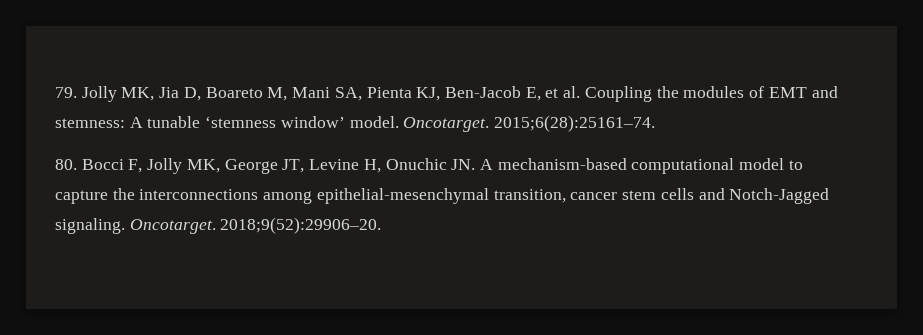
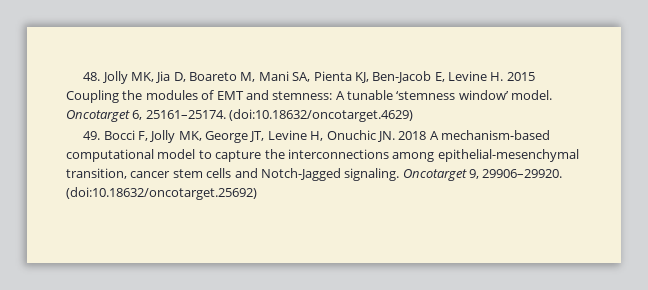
[55,87,77,98] 79. -> [83,72,101,81] 48.
[545,86,581,98] et al. -> [448,71,535,81] Levine H. 2015
[403,115,656,132] [55,159,77,170] Oncotarget. 2015;6(28):25161–74. // 80. -> [66,109,414,122] [83,131,101,140] Oncotarget 6, 25161–25174. (doi:10.18632/oncotarget.4629) // 49.
(476, 164) none -> [398,131,427,140] 2018
[129,217,382,234] Oncotarget. 2018;9(52):29906–20. -> [402,169,563,181] [66,187,257,200] Oncotarget 9, 29906–29920. (doi:10.18632/oncotarget.25692)

